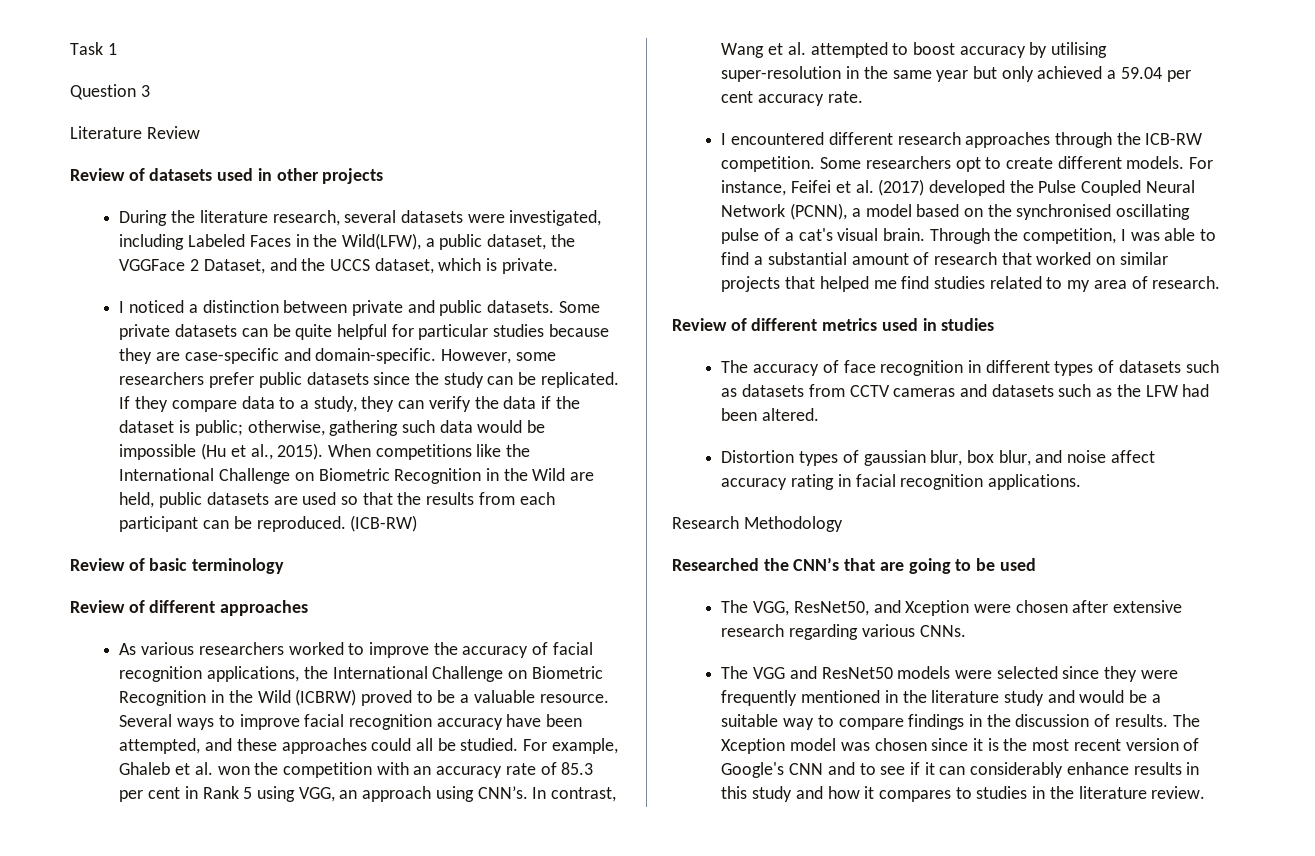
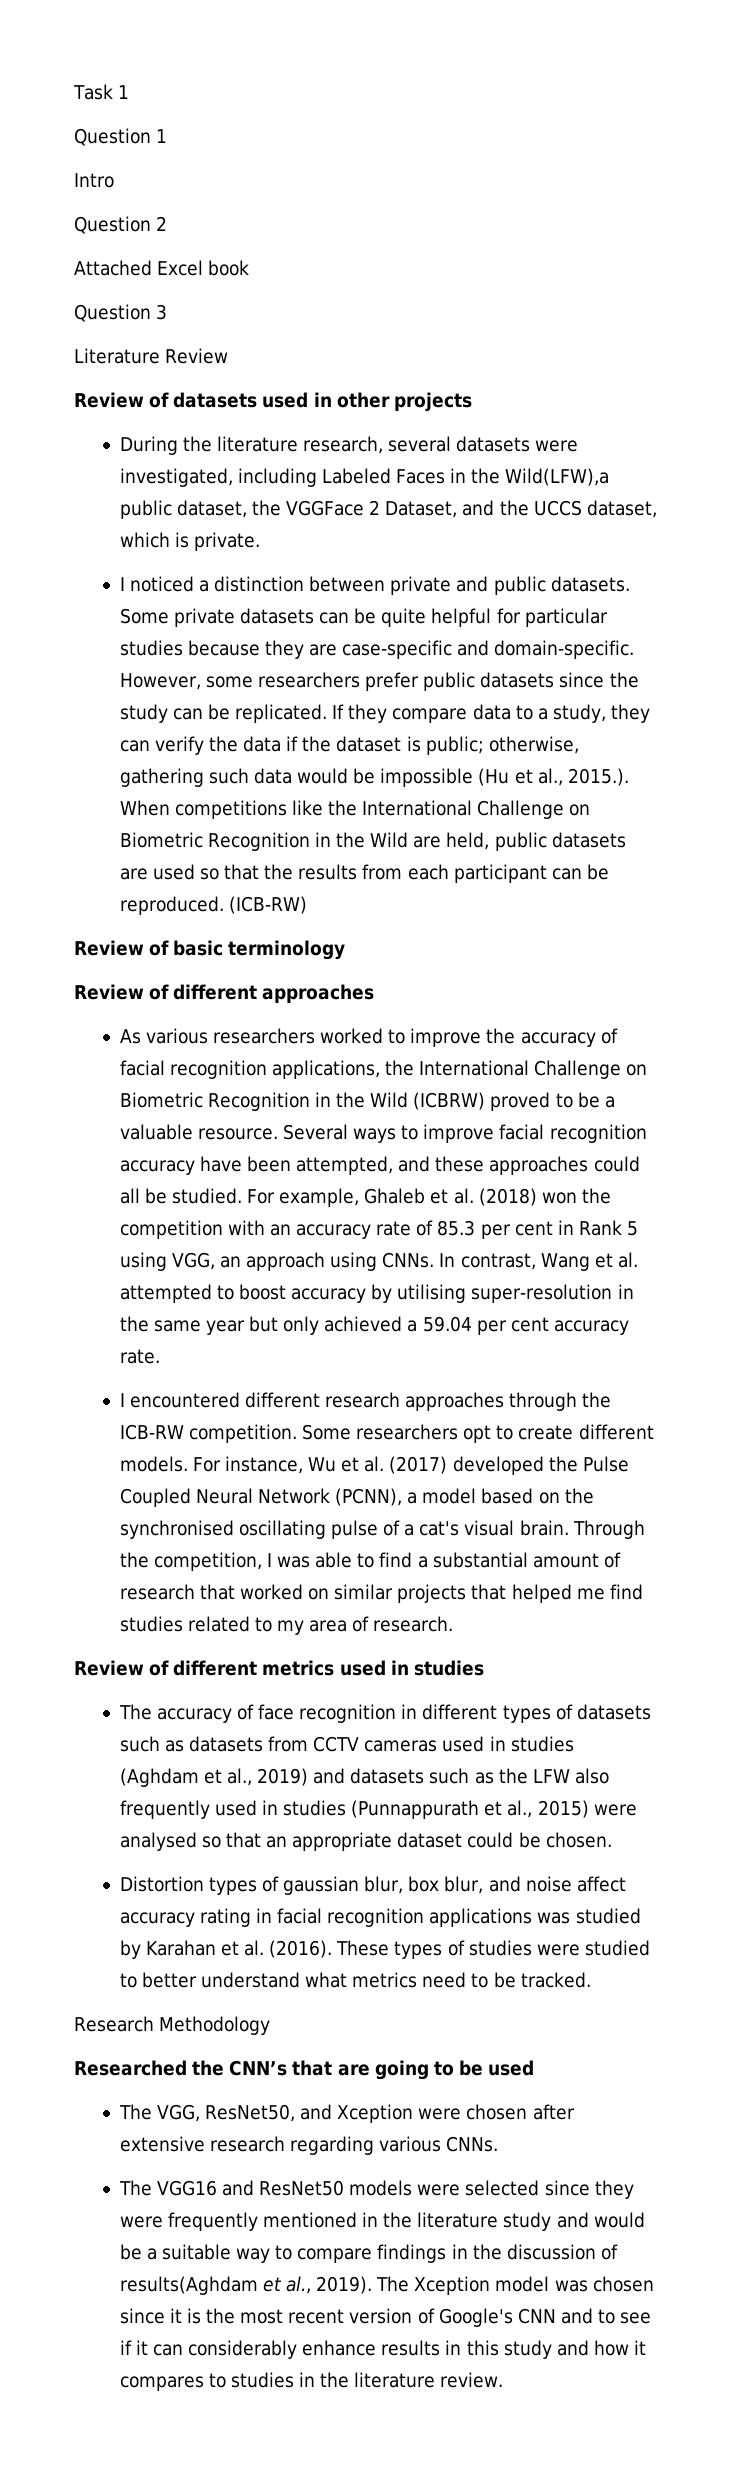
(117, 49) none -> [74,128,168,146] [74,173,114,188] [74,216,168,234] [74,260,250,276] // Question 1 // Intro // Question 2 // Attached Excel book
[341,233,435,250] Wild(LFW), a -> [505,468,610,486] Wild(LFW),a
[277,443,324,460] 2015). -> [567,768,629,786] 2015.).
(213, 768) none -> [478,1188,537,1206] (2018)
[477,786,528,799] CNN’s. -> [382,1252,435,1268] CNNs.
[791,180,832,193] Feifei -> [308,1457,337,1472] Wu
(956, 392) none -> [442,1736,574,1752] [119,1768,309,1787] used in studies (Aghdam et al., 2019)
[1182,384,1210,397] [721,408,820,421] had been altered. -> [574,1768,609,1784] [119,1800,637,1819] [119,1832,612,1851] also frequently used in studies (Punnappurath et al., 2015) were analysed so that an appropriate dataset could be chosen.
[987,474,1081,490] applications. -> [429,1908,641,1927] [119,1940,650,1959] [119,1972,591,1988] applications was studied by Karahan et al. (2016). These types of studies were studied to better understand what metrics need to be tracked.
[753,667,786,679] VGG -> [156,2180,217,2196] VGG16
[1114,714,1168,727] results. -> [119,2276,373,2295] results(Aghdam et al., 2019).

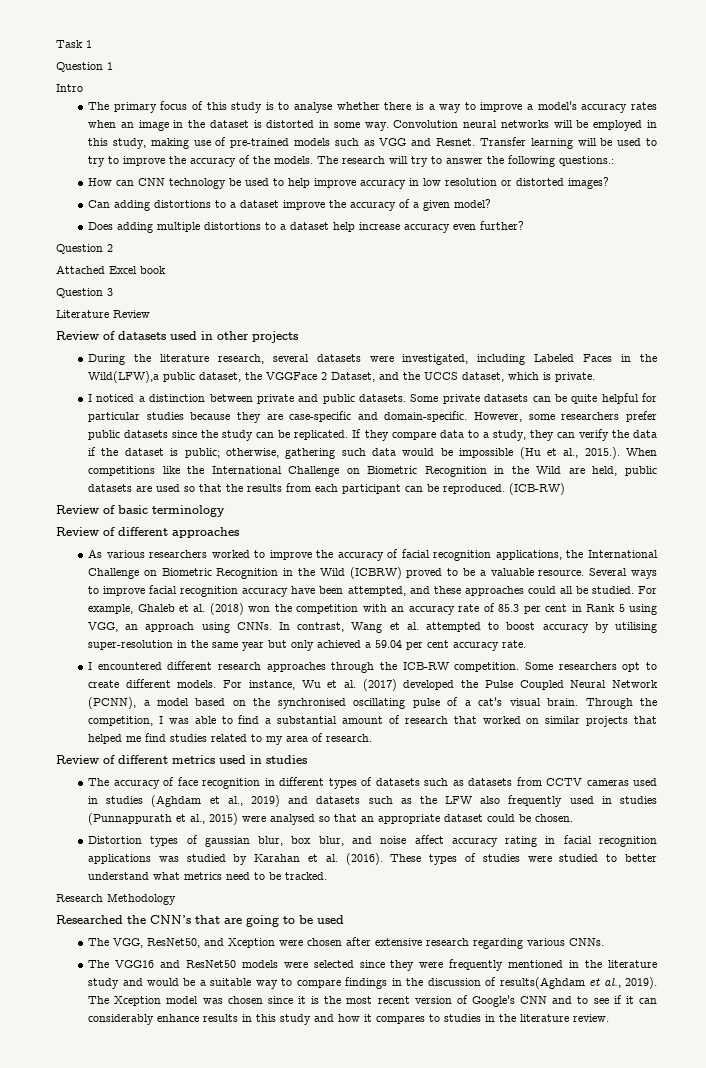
(114, 180) none -> [88,101,658,113] [88,120,657,131] [88,137,658,149] [88,155,615,167] [88,177,610,189] [88,199,492,211] [88,221,525,233] // The primary focus of this study is to analyse whether there is a way to improve a model's accuracy rates when an image in the dataset is distorted in some way. Convolution neural networks will be employed in this study, making use of pre-trained models such as VGG and Resnet. Transfer learning will be used to try to improve the accuracy of the models. The research will try to answer the following questions.: // How can CNN technology be used to help improve accuracy in low resolution or distorted images? // Can adding distortions to a dataset improve the accuracy of a given model? // Does adding multiple distortions to a dataset help increase accuracy even further?

